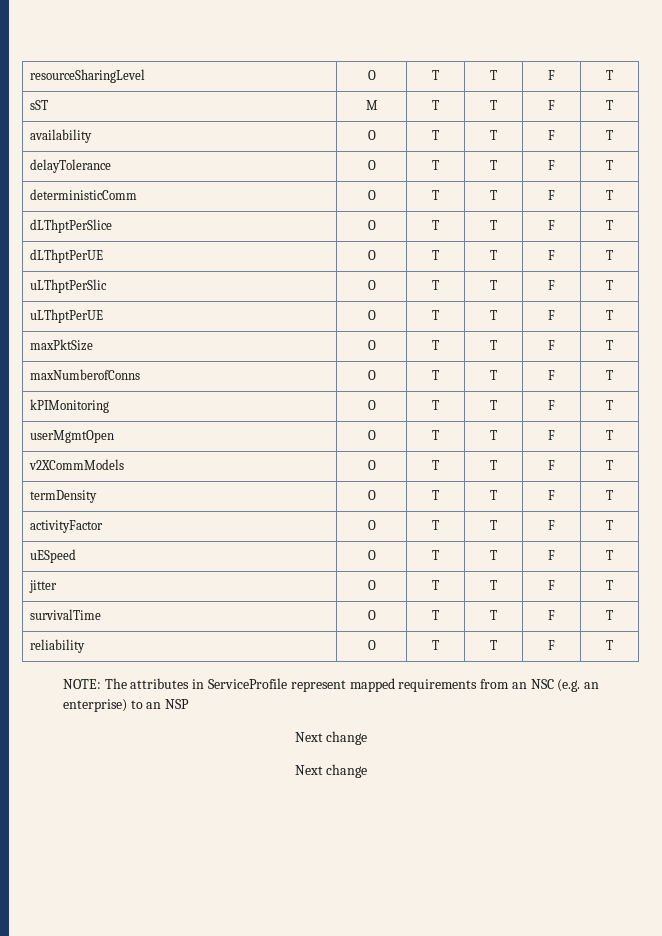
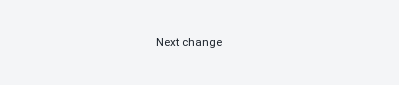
[30,69,146,83] [367,70,376,80] [432,70,439,80] [490,70,497,80] [548,70,555,80] [606,70,613,80] [30,100,49,110] [365,100,378,110] [432,100,439,110] [490,100,497,110] [548,100,555,110] [606,100,613,110] [30,129,93,143] [367,130,376,140] [432,130,439,140] [490,130,497,140] [548,130,555,140] [606,130,613,140] [30,159,112,173] [367,160,376,170] [432,160,439,170] [490,160,497,170] [548,160,555,170] [606,160,613,170] [30,189,138,200] [367,190,376,200] [432,190,439,200] [490,190,497,200] [548,190,555,200] [606,190,613,200] [30,219,113,233] [367,220,376,230] [432,220,439,230] [490,220,497,230] [548,220,555,230] [606,220,613,230] [30,249,104,263] [367,250,376,260] [432,250,439,260] [490,250,497,260] [548,250,555,260] [606,250,613,260] [30,279,108,293] [367,280,376,290] [432,280,439,290] [490,280,497,290] [548,280,555,290] [606,280,613,290] [30,309,104,323] [367,310,376,320] [432,310,439,320] [490,310,497,320] [548,310,555,320] [606,310,613,320] [30,339,94,351] [367,340,376,350] [432,340,439,350] [490,340,497,350] [548,340,555,350] [606,340,613,350] [30,369,141,380] [367,370,376,380] [432,370,439,380] [490,370,497,380] [548,370,555,380] [606,370,613,380] [30,399,110,413] [367,400,376,410] [432,400,439,410] [490,400,497,410] [548,400,555,410] [606,400,613,410] [30,430,115,443] [367,430,376,440] [432,430,439,440] [490,430,497,440] [548,430,555,440] [606,430,613,440] [29,459,125,470] [367,460,376,470] [432,460,439,470] [490,460,497,470] [548,460,555,470] [606,460,613,470] [30,490,98,503] [367,490,376,500] [432,490,439,500] [490,490,497,500] [548,490,555,500] [606,490,613,500] [30,520,104,533] [367,520,376,530] [432,520,439,530] [490,520,497,530] [548,520,555,530] [606,520,613,530] [30,549,77,563] [367,550,376,560] [432,550,439,560] [490,550,497,560] [548,550,555,560] [606,550,613,560] [29,580,58,593] [367,580,376,590] [432,580,439,590] [490,580,497,590] [548,580,555,590] [606,580,613,590] [30,609,102,620] [367,610,376,620] [432,610,439,620] [490,610,497,620] [548,610,555,620] [606,610,613,620] [30,639,86,653] [367,640,376,650] [432,640,439,650] [490,640,497,650] [548,640,555,650] [606,640,613,650] [62,678,600,692] [62,699,190,712] [294,731,368,745] [294,764,368,778] resourceSharingLevel | O | T | T | F | T // sST | M | T | T | F | T // availability | O | T | T | F | T // delayTolerance | O | T | T | F | T // deterministicComm | O | T | T | F | T // dLThptPerSlice | O | T | T | F | T // dLThptPerUE | O | T | T | F | T // uLThptPerSlic | O | T | T | F | T // uLThptPerUE | O | T | T | F | T // maxPktSize | O | T | T | F | T // maxNumberofConns | O | T | T | F | T // kPIMonitoring | O | T | T | F | T // userMgmtOpen | O | T | T | F | T // v2XCommModels | O | T | T | F | T // termDensity | O | T | T | F | T // activityFactor | O | T | T | F | T // uESpeed | O | T | T | F | T // jitter | O | T | T | F | T // survivalTime | O | T | T | F | T // reliability | O | T | T | F | T // NOTE: The attributes in ServiceProfile represent mapped requirements from an NSC (e.g. an enterprise) to an NSP // Next change // Next change -> [155,38,223,48] Next change

